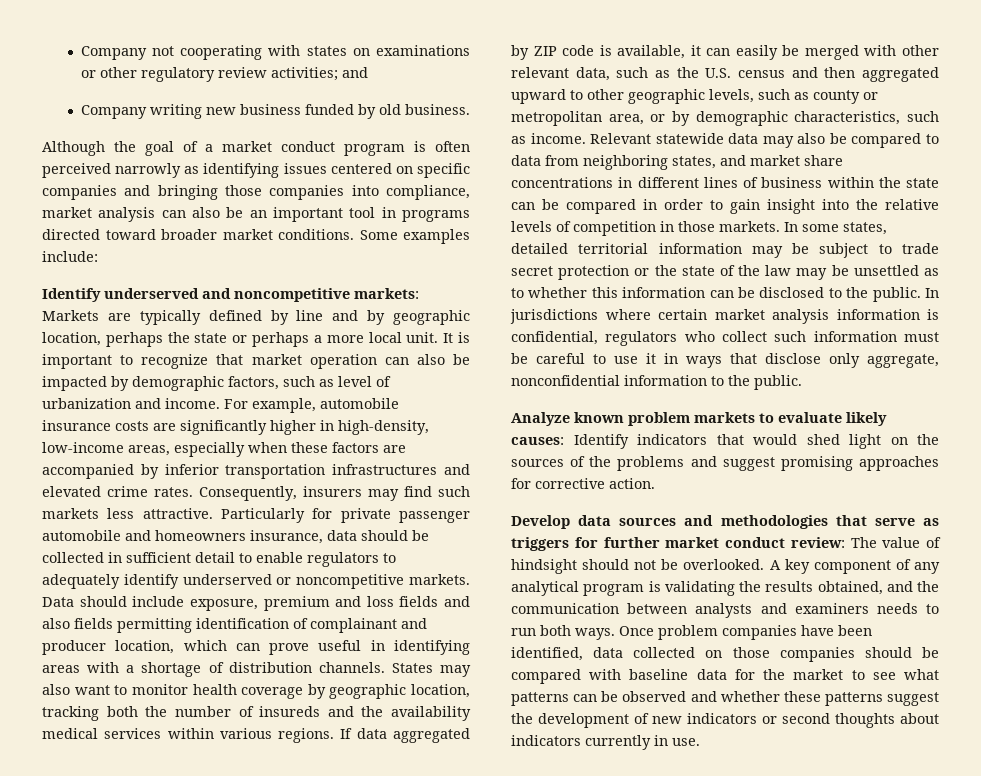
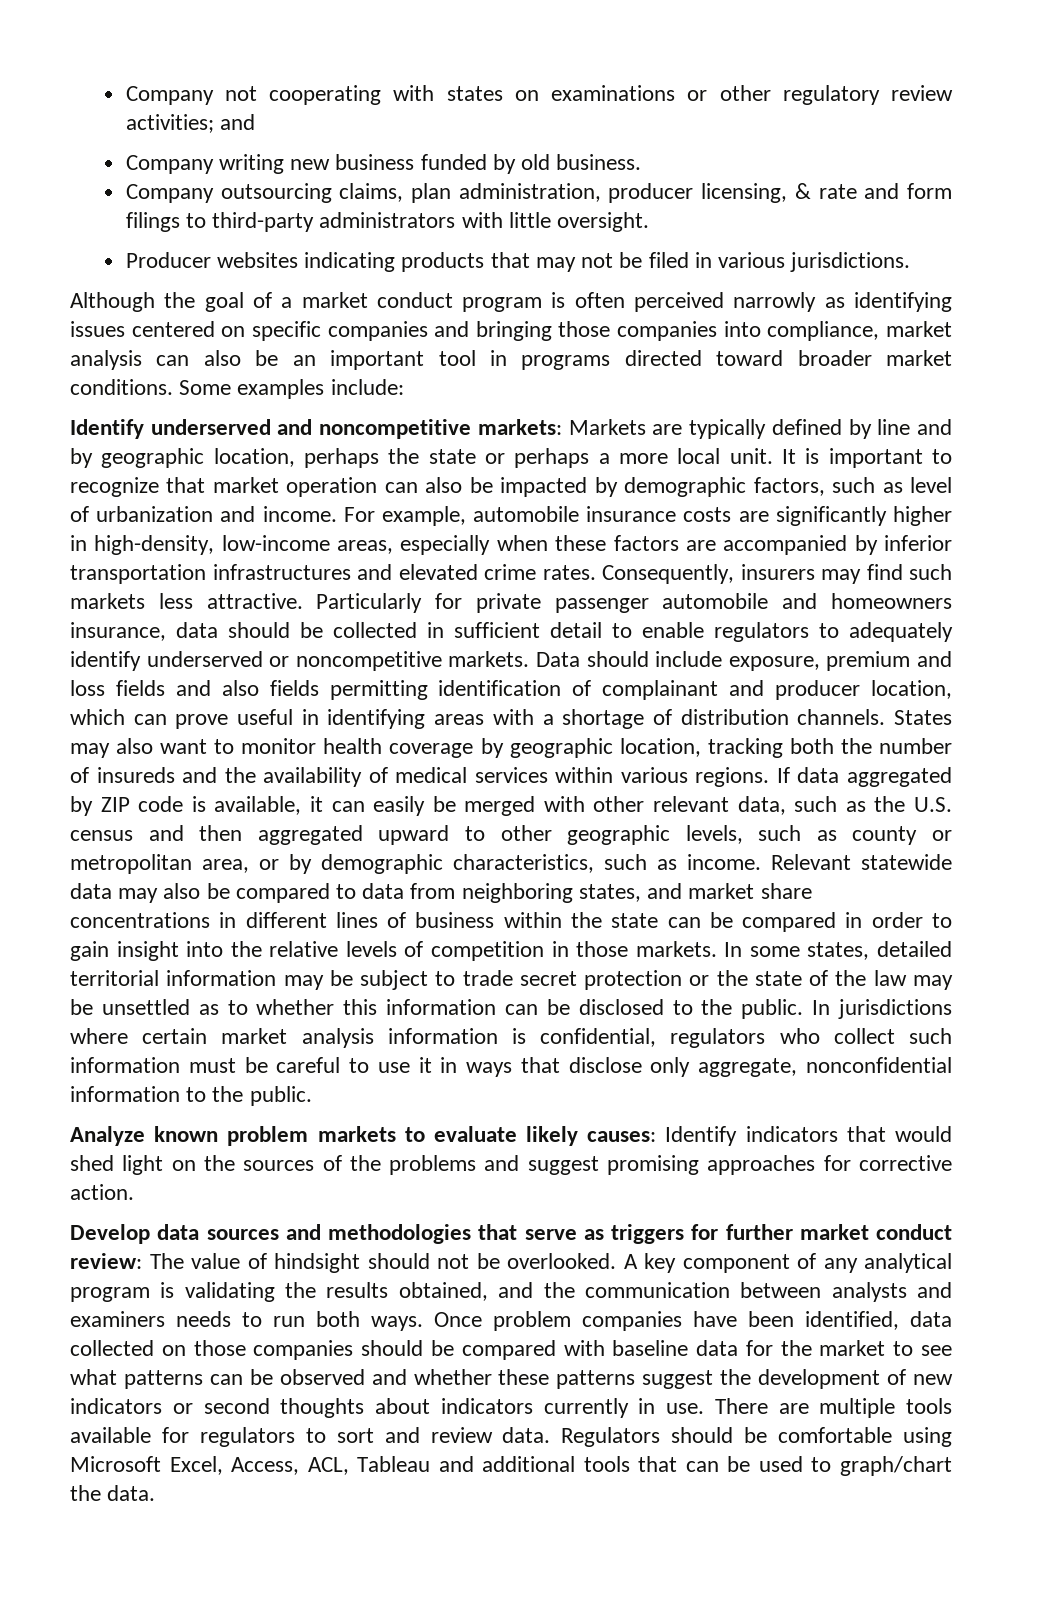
(470, 109) none -> [125,183,953,203] [125,212,650,232] [125,252,911,272] // Company outsourcing claims, plan administration, producer licensing, & rate and form filings to third-party administrators with little oversight. // Producer websites indicating products that may not be filed in various jurisdictions.
(471, 713) none -> [368,767,388,783] of
(700, 742) none -> [714,1398,952,1418] [70,1427,952,1447] [70,1456,953,1476] [70,1485,156,1501] There are multiple tools available for regulators to sort and review data. Regulators should be comfortable using Microsoft Excel, Access, ACL, Tableau and additional tools that can be used to graph/chart the data.

